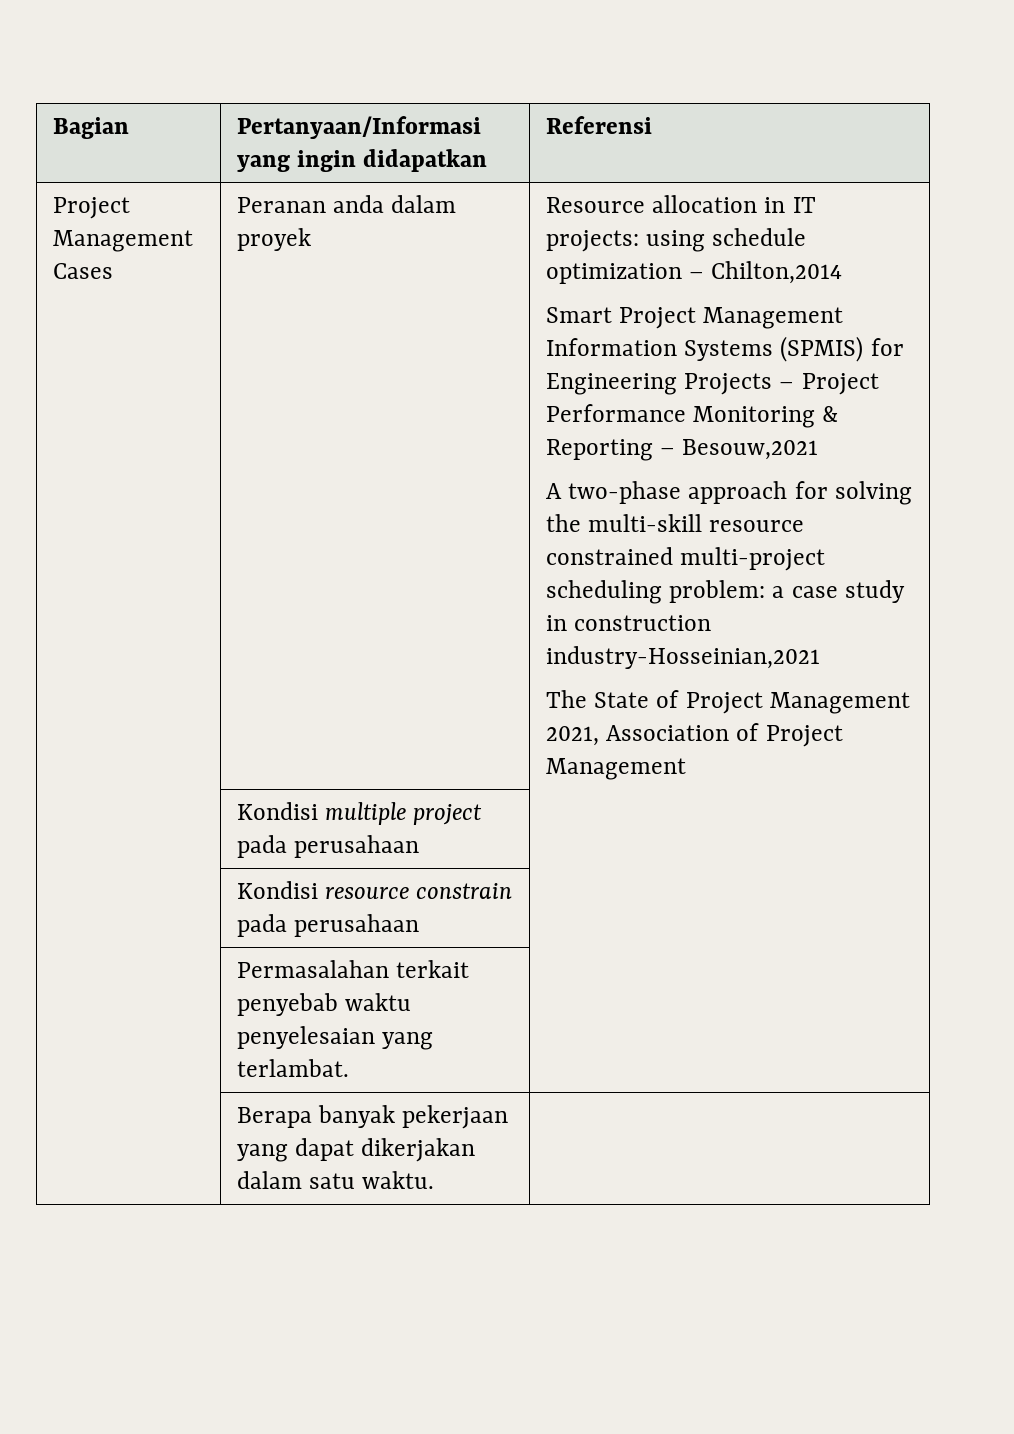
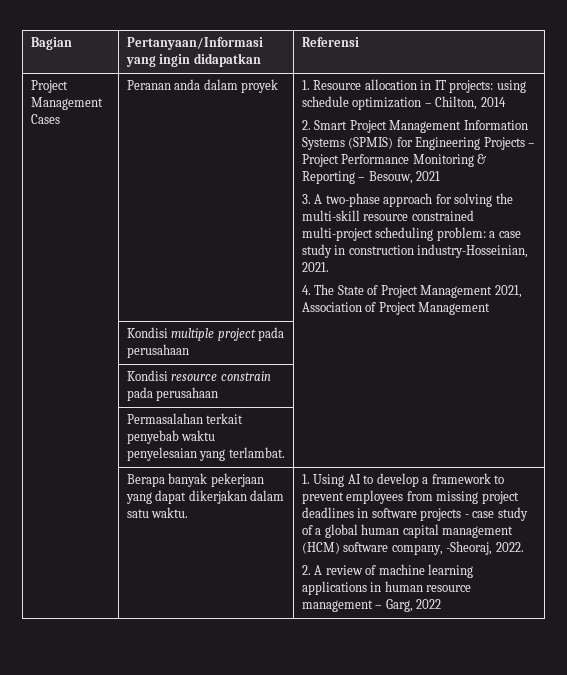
(312, 239) none -> [301,80,310,90] 1.
[711,261,843,284] Chilton,2014 // -> [435,96,506,110] [301,120,311,130] Chilton, 2014 // 2.
[682,439,819,460] Besouw,2021 // -> [368,171,441,184] [301,194,311,204] Besouw, 2021 // 3.
[546,646,821,669] industry-Hosseinian,2021 // -> [417,244,529,258] [301,262,329,272] [301,285,311,295] industry-Hosseinian, 2021. // 4.
(435, 1180) none -> [301,473,505,487] [301,490,519,504] [301,507,528,521] [301,524,514,538] [301,541,524,555] [301,564,474,578] [301,581,472,595] [301,599,442,612] 1. Using AI to develop a framework to prevent employees from missing project deadlines in software projects - case study of a global human capital management (HCM) software company, -Sheoraj, 2022. // 2. A review of machine learning applications in human resource management – Garg, 2022

